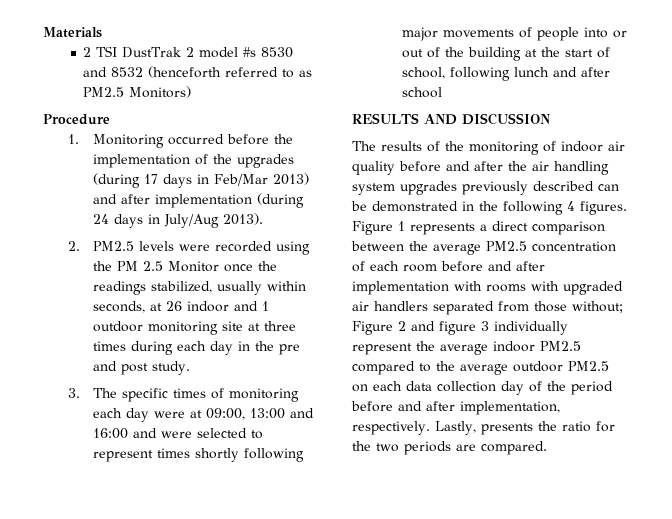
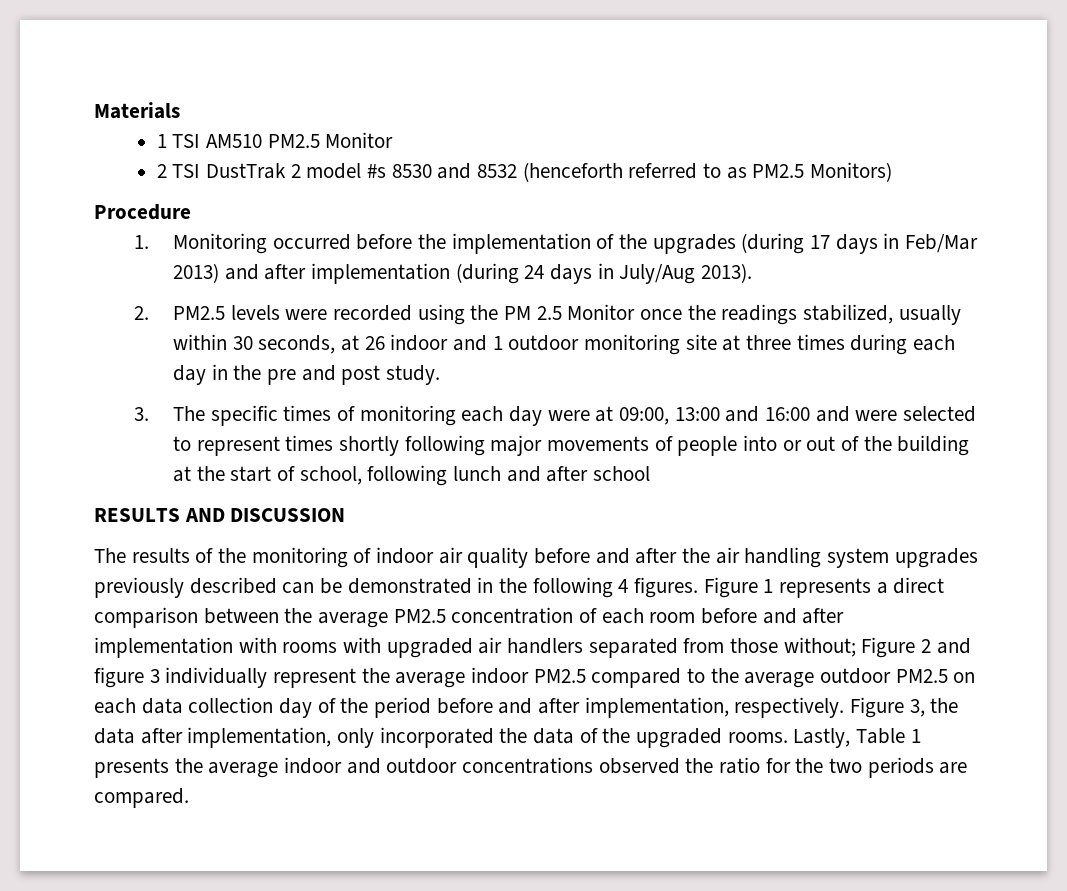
(102, 32) none -> [156,132,394,148] // 1 TSI AM510 PM2.5 Monitor
(307, 286) none -> [232,336,253,350] 30
[434,421,533,435] Lastly, presents -> [850,697,959,718] [94,727,921,748] [94,757,680,778] Figure 3, the data after implementation, only incorporated the data of the upgraded rooms. Lastly, Table 1 presents the average indoor and outdoor concentrations observed

